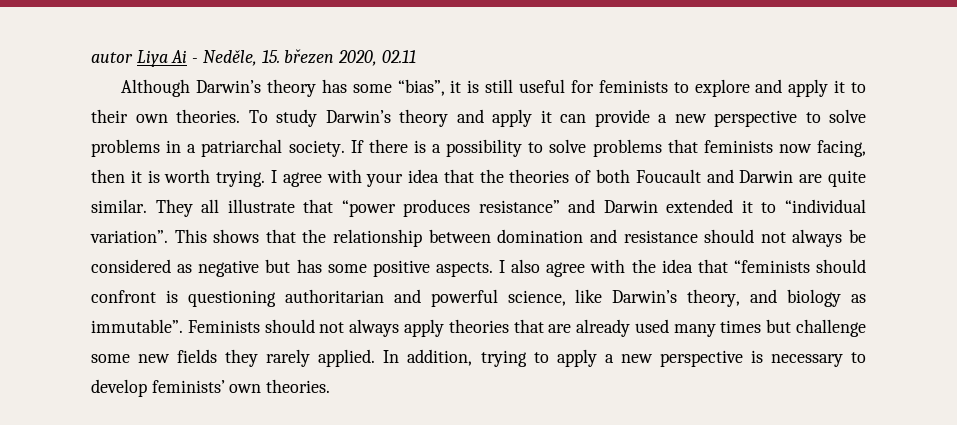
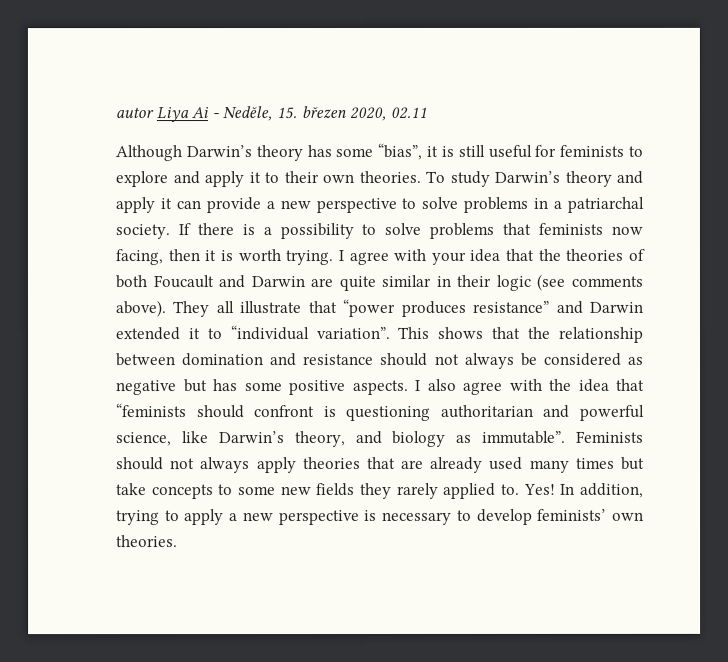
[91,199,147,213] similar. -> [381,273,643,291] [115,300,166,318] similar in their logic (see comments above).
[796,319,867,337] challenge -> [116,483,234,500] take concepts to
[318,349,376,367] applied. -> [443,482,556,499] applied to. Yes!

